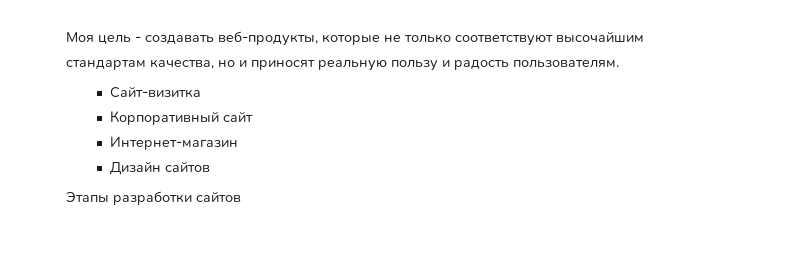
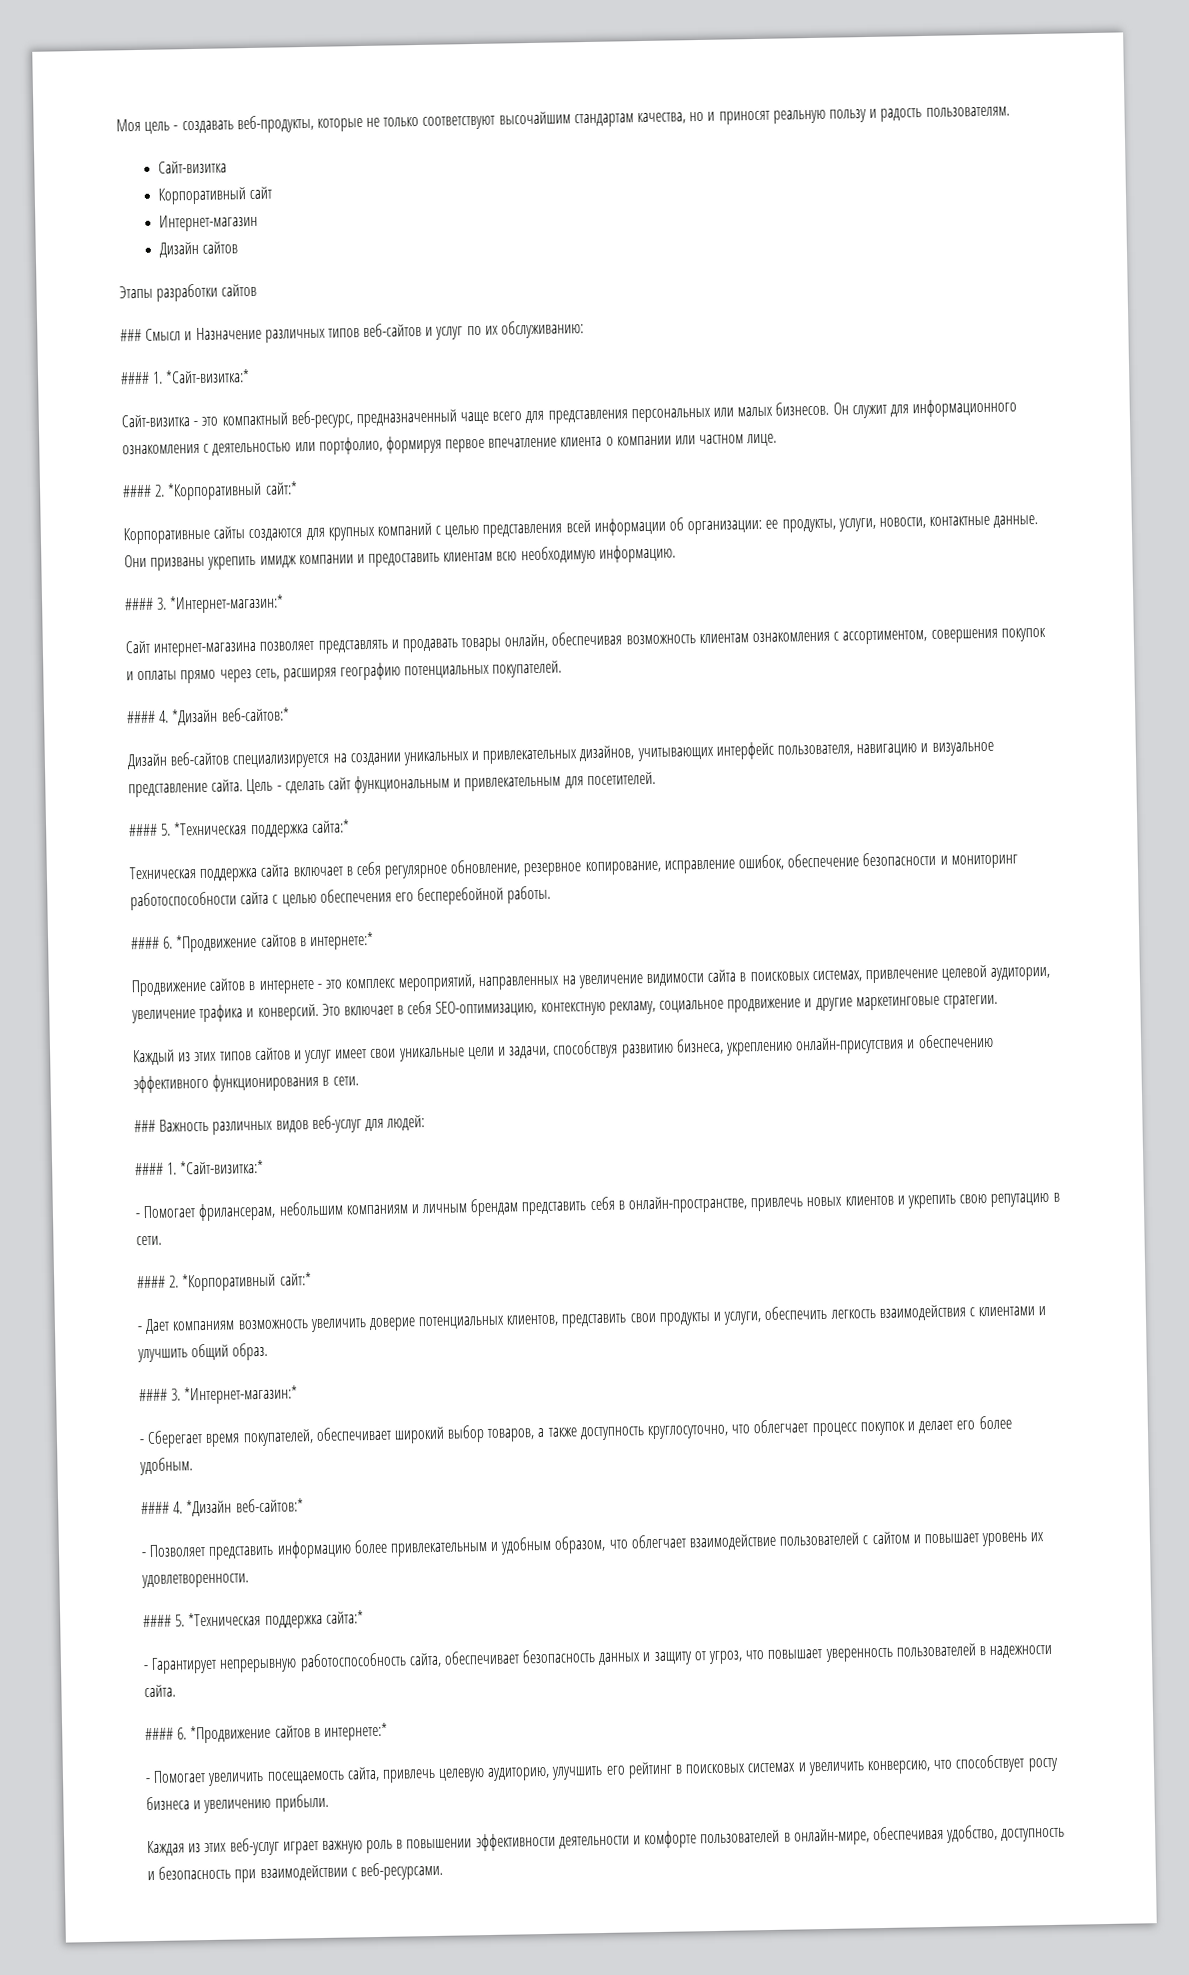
(241, 196) none -> [120,320,585,343] [120,369,251,385] [121,398,1018,429] [122,433,778,456] [122,481,298,501] [123,515,1039,545] [124,544,676,571] [124,594,285,614] [125,627,1046,657] [126,660,563,684] [127,707,290,726] [127,741,994,770] [128,771,656,798] [129,819,350,839] [129,851,1018,883] [130,885,552,911] [131,931,374,953] [131,964,1051,997] [131,994,998,1024] [133,1033,994,1066] [133,1072,359,1094] [134,1115,426,1135] [135,1159,265,1176] [135,1192,1060,1222] [136,1235,162,1246] [137,1272,312,1292] [137,1304,1047,1335] [137,1342,269,1363] [139,1385,299,1405] [139,1415,1012,1449] [139,1457,193,1476] [141,1498,304,1517] [141,1531,1045,1560] [141,1573,249,1589] [143,1610,364,1629] [143,1643,1053,1674] [144,1684,176,1698] [145,1722,388,1744] [146,1754,1059,1787] [146,1793,329,1814] [147,1824,1066,1857] [147,1861,443,1883] // ### Cмысл и Назначение различных типов веб-сайтов и услуг по их обслуживанию: // #### 1. *Сайт-визитка:* // Сайт-визитка - это компактный веб-ресурс, предназначенный чаще всего для представления персональных или малых бизнесов. Он служит для информационного ознакомления с деятельностью или портфолио, формируя первое впечатление клиента о компании или частном лице. // #### 2. *Корпоративный сайт:* // Корпоративные сайты создаются для крупных компаний с целью представления всей информации об организации: ее продукты, услуги, новости, контактные данные. Они призваны укрепить имидж компании и предоставить клиентам всю необходимую информацию. // #### 3. *Интернет-магазин:* // Сайт интернет-магазина позволяет представлять и продавать товары онлайн, обеспечивая возможность клиентам ознакомления с ассортиментом, совершения покупок и оплаты прямо через сеть, расширяя географию потенциальных покупателей. // #### 4. *Дизайн веб-сайтов:* // Дизайн веб-сайтов специализируется на создании уникальных и привлекательных дизайнов, учитывающих интерфейс пользователя, навигацию и визуальное представление сайта. Цель - сделать сайт функциональным и привлекательным для посетителей. // #### 5. *Техническая поддержка сайта:* // Техническая поддержка сайта включает в себя регулярное обновление, резервное копирование, исправление ошибок, обеспечение безопасности и мониторинг работоспособности сайта с целью обеспечения его бесперебойной работы. // #### 6. *Продвижение сайтов в интернете:* // Продвижение сайтов в интернете - это комплекс мероприятий, направленных на увеличение видимости сайта в поисковых системах, привлечение целевой аудитории, увеличение трафика и конверсий. Это включает в себя SEO-оптимизацию, контекстную рекламу, социальное продвижение и другие маркетинговые стратегии. // Каждый из этих типов сайтов и услуг имеет свои уникальные цели и задачи, способствуя развитию бизнеса, укреплению онлайн-присутствия и обеспечению эффективного функционирования в сети. // ### Важность различных видов веб-услуг для людей: // #### 1. *Сайт-визитка:* // - Помогает фрилансерам, небольшим компаниям и личным брендам представить себя в онлайн-пространстве, привлечь новых клиентов и укрепить свою репутацию в сети. // #### 2. *Корпоративный сайт:* // - Дает компаниям возможность увеличить доверие потенциальных клиентов, представить свои продукты и услуги, обеспечить легкость взаимодействия с клиентами и улучшить общий образ. // #### 3. *Интернет-магазин:* // - Сберегает время покупателей, обеспечивает широкий выбор товаров, а также доступность круглосуточно, что облегчает процесс покупок и делает его более удобным. // #### 4. *Дизайн веб-сайтов:* // - Позволяет представить информацию более привлекательным и удобным образом, что облегчает взаимодействие пользователей с сайтом и повышает уровень их удовлетворенности. // #### 5. *Техническая поддержка сайта:* // - Гарантирует непрерывную работоспособность сайта, обеспечивает безопасность данных и защиту от угроз, что повышает уверенность пользователей в надежности сайта. // #### 6. *Продвижение сайтов в интернете:* // - Помогает увеличить посещаемость сайта, привлечь целевую аудиторию, улучшить его рейтинг в поисковых системах и увеличить конверсию, что способствует росту бизнеса и увеличению прибыли. // Каждая из этих веб-услуг играет важную роль в повышении эффективности деятельности и комфорте пользователей в онлайн-мире, обеспечивая удобство, доступность и безопасность при взаимодействии с веб-ресурсами.

